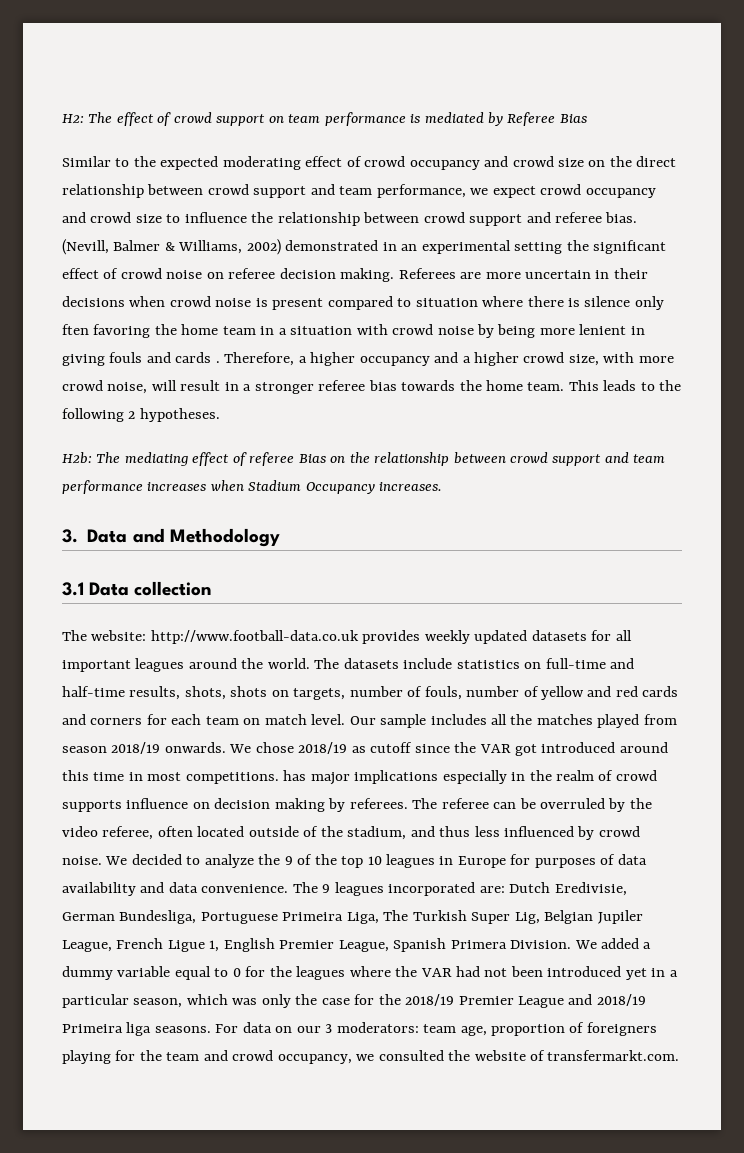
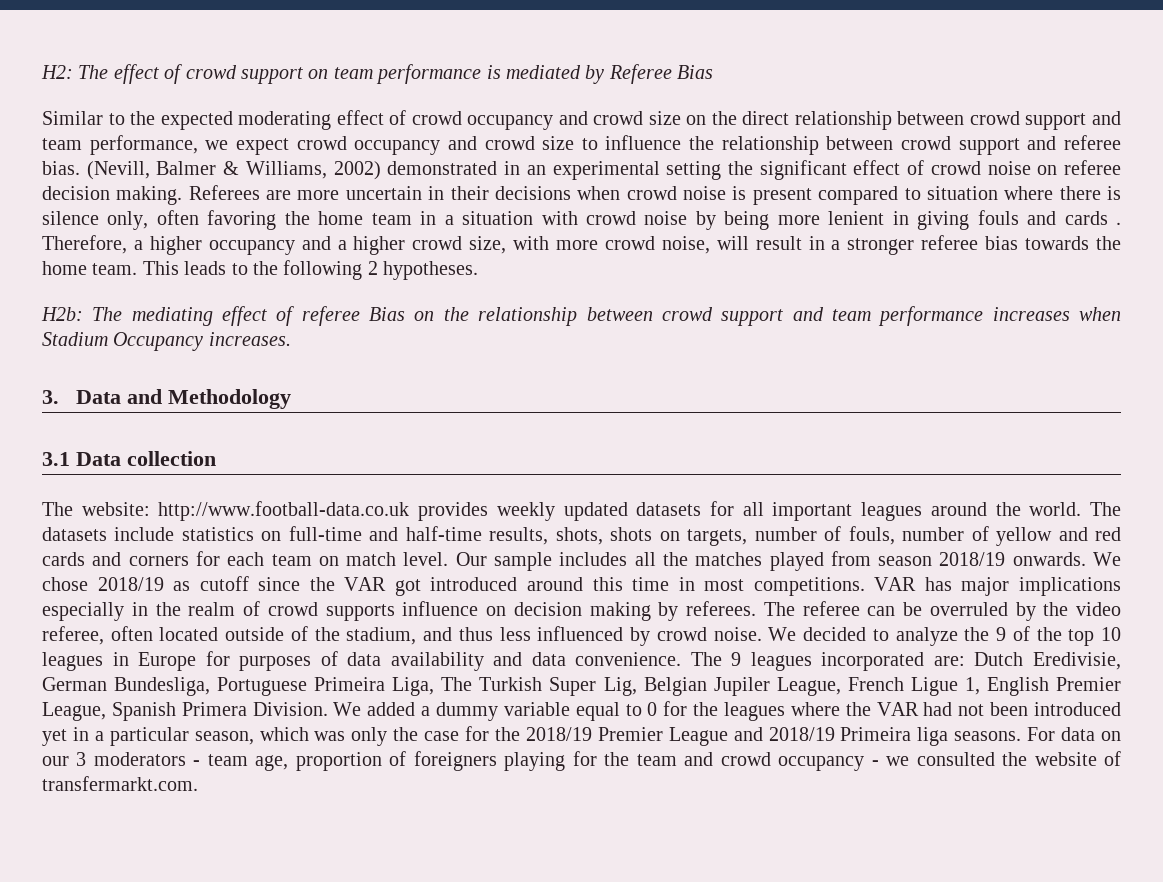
[634,296,664,310] [62,324,89,335] only ften -> [107,210,199,230] only, often
(279, 778) none -> [874,577,917,591] VAR
[336,1022,419,1033] moderators: -> [93,752,201,766] moderators -
[277,1054,352,1064] occupancy, -> [778,756,879,771] occupancy -

